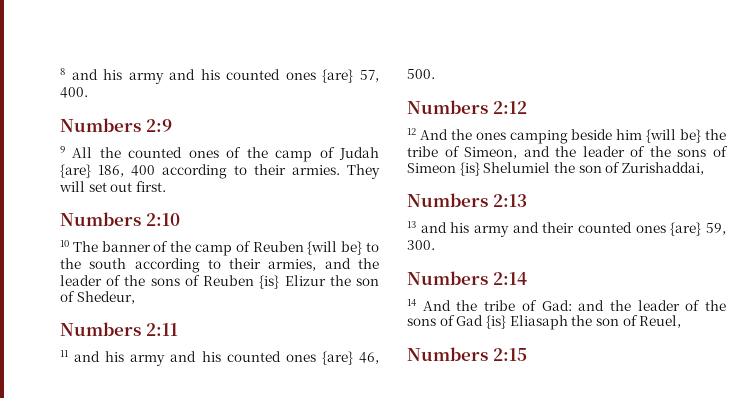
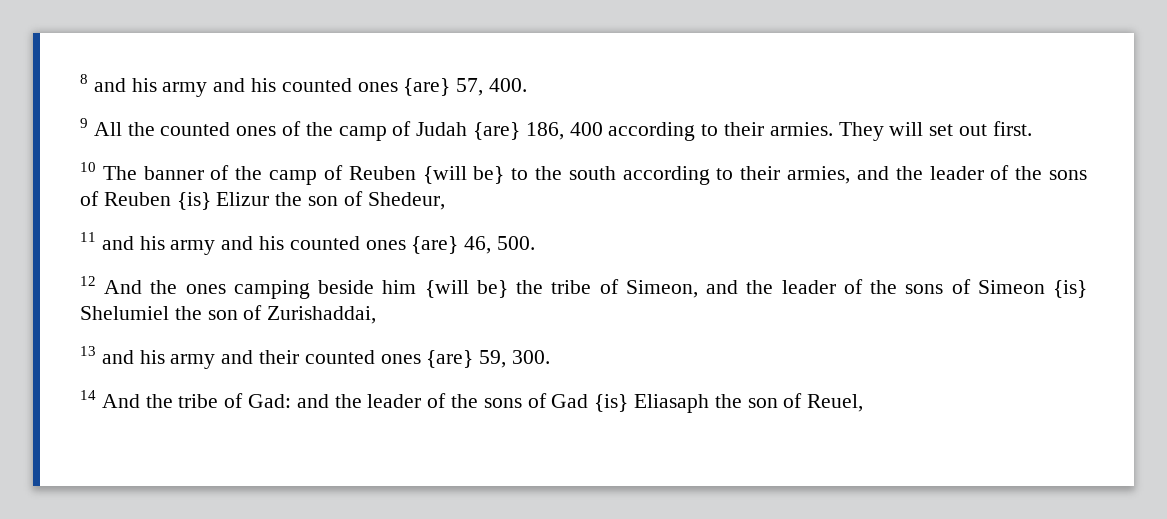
[60,118,172,132] // Numbers 2:9 -> (528, 85) none
[60,212,180,226] // Numbers 2:10 -> (1032, 128) none
[60,322,178,336] // Numbers 2:11 -> (445, 201) none
[407,100,527,114] // Numbers 2:12 -> (536, 243) none
[407,193,527,207] // Numbers 2:13 -> (377, 315) none
[407,271,527,285] // Numbers 2:14 -> (551, 357) none
[407,347,527,361] // Numbers 2:15 -> (864, 403) none

